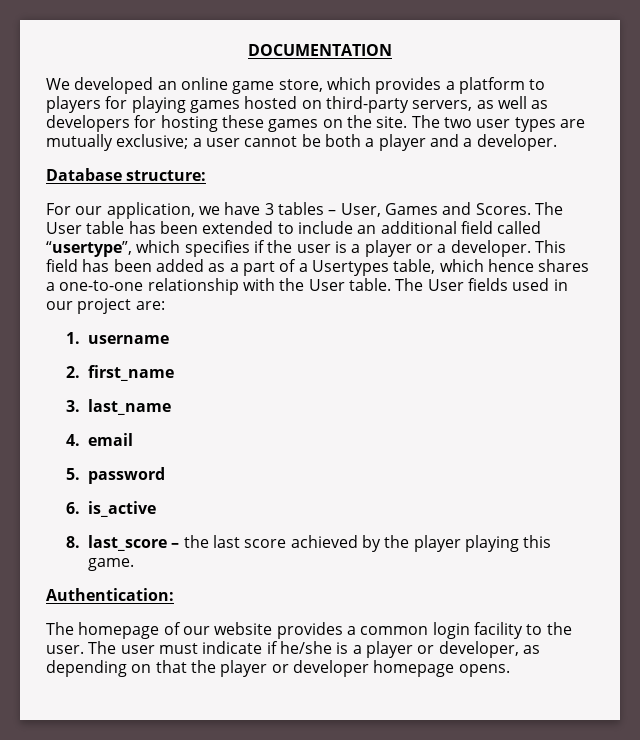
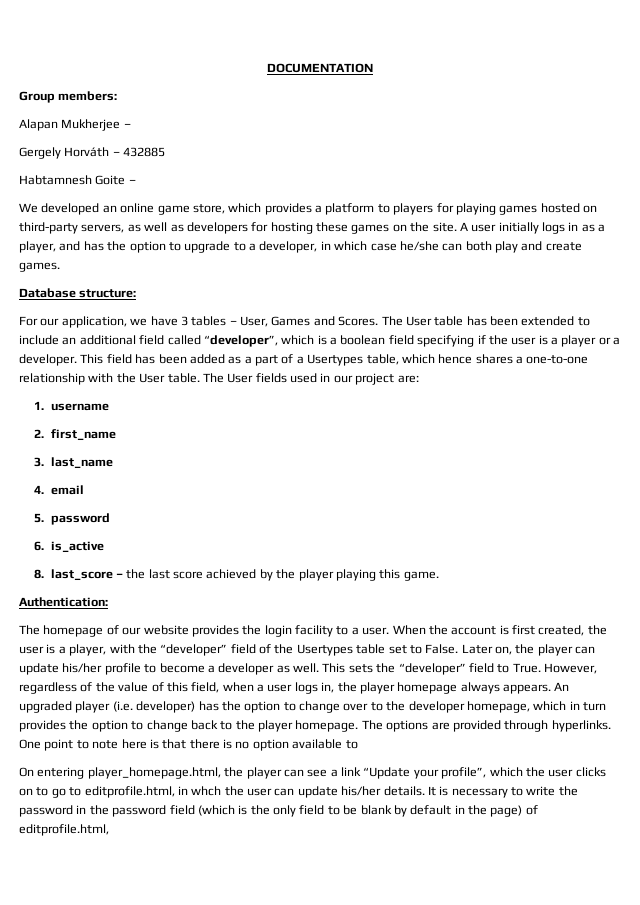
(393, 50) none -> [19,91,118,103] [19,119,131,131] [19,147,166,159] [19,175,136,185] // Group members: // Alapan Mukherjee – // Gergely Horváth – 432885 // Habtamnesh Goite –
[411,115,585,132] [46,134,557,151] The two user types are mutually exclusive; a user cannot be both a player and a developer. -> [459,222,606,234] [19,241,582,253] [19,262,60,272] A user initially logs in as a player, and has the option to upgrade to a developer, in which case he/she can both play and create games.
[46,240,250,257] “usertype”, which specifies -> [203,335,475,347] “developer”, which is a boolean field specifying
[346,626,429,635] a common -> [242,625,262,635] the
[546,622,572,635] [46,641,540,658] [46,660,510,677] the user. The user must indicate if he/she is a player or developer, as depending on that the player or developer homepage opens. -> [351,625,607,636] [19,644,596,656] [19,663,597,675] [19,682,570,694] [19,701,606,713] [19,720,611,732] [19,739,358,751] [19,767,606,779] [19,786,578,798] [19,805,538,817] [19,824,109,836] a user. When the account is first created, the user is a player, with the “developer” field of the Usertypes table set to False. Later on, the player can update his/her profile to become a developer as well. This sets the “developer” field to True. However, regardless of the value of this field, when a user logs in, the player homepage always appears. An upgraded player (i.e. developer) has the option to change over to the developer homepage, which in turn provides the option to change back to the player homepage. The options are provided through hyperlinks. One point to note here is that there is no option available to // On entering player_homepage.html, the player can see a link “Update your profile”, which the user clicks on to go to editprofile.html, in whch the user can update his/her details. It is necessary to write the password in the password field (which is the only field to be blank by default in the page) of editprofile.html,

